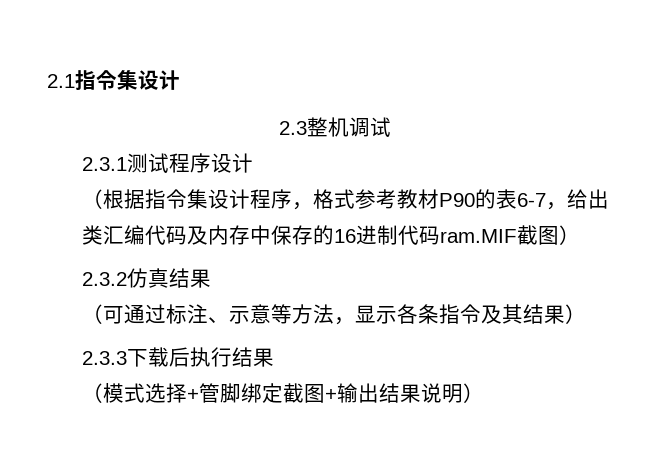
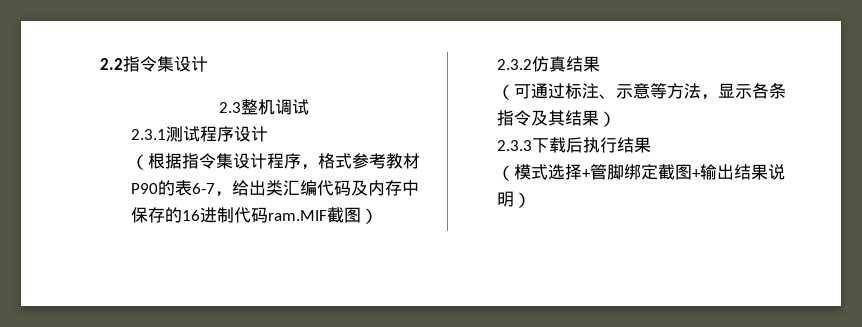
[47,74,75,88] 2.1 -> [100,58,123,70] 2.2

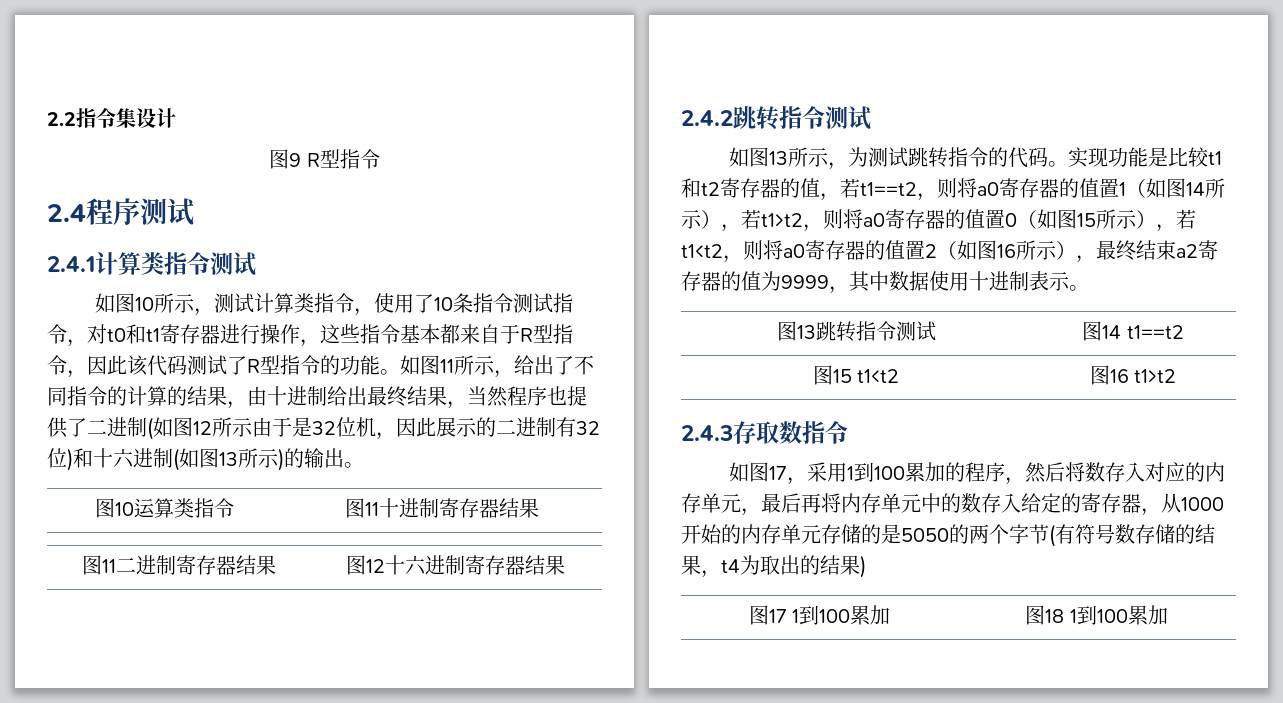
[218,99,309,115] [130,126,268,142] [130,153,420,170] [130,180,419,197] [130,207,378,224] [496,56,600,72] [496,83,786,100] [496,110,616,127] [496,137,651,153] [496,164,785,181] [496,191,531,208] 2.3整机调试 // 2.3.1测试程序设计 // （根据指令集设计程序，格式参考教材P90的表6-7，给出类汇编代码及内存中保存的16进制代码ram.MIF截图） // 2.3.2仿真结果 // （可通过标注、示意等方法，显示各条指令及其结果） // 2.3.3下载后执行结果 // （模式选择+管脚绑定截图+输出结果说明） -> [269,149,380,169] [47,198,194,226] [47,252,256,276] [95,293,574,316] [47,324,573,347] [47,355,594,378] [47,386,587,409] [47,417,600,440] [47,448,364,471] [95,498,234,518] [344,498,539,518] [81,555,276,575] [346,555,565,575] [681,106,871,130] [729,147,1223,170] [681,178,1225,201] [681,209,1196,232] [681,240,1218,263] [681,271,1089,294] [776,321,936,342] [1082,321,1184,341] [812,365,900,385] [1089,365,1177,385] [681,421,848,444] [729,462,1226,485] [681,493,1224,516] [681,524,1215,547] [681,555,866,578] [748,605,891,625] [1025,605,1168,625] 图9 R型指令 // 2.4程序测试 // 2.4.1计算类指令测试 // 如图10所示，测试计算类指令，使用了10条指令测试指令，对t0和t1寄存器进行操作，这些指令基本都来自于R型指令，因此该代码测试了R型指令的功能。如图11所示，给出了不同指令的计算的结果，由十进制给出最终结果，当然程序也提供了二进制(如图12所示由于是32位机，因此展示的二进制有32位)和十六进制(如图13所示)的输出。 // 图10运算类指令 | 图11十进制寄存器结果 // 图11二进制寄存器结果 | 图12十六进制寄存器结果 // 2.4.2跳转指令测试 // 如图13所示，为测试跳转指令的代码。实现功能是比较t1和t2寄存器的值，若t1==t2，则将a0寄存器的值置1（如图14所示），若t1>t2，则将a0寄存器的值置0（如图15所示），若t1<t2，则将a0寄存器的值置2（如图16所示），最终结束a2寄存器的值为9999，其中数据使用十进制表示。 // 图13跳转指令测试 | 图14 t1==t2 // 图15 t1<t2 | 图16 t1>t2 // 2.4.3存取数指令 // 如图17，采用1到100累加的程序，然后将数存入对应的内存单元，最后再将内存单元中的数存入给定的寄存器，从1000开始的内存单元存储的是5050的两个字节(有符号数存储的结果，t4为取出的结果) // 图17 1到100累加 | 图18 1到100累加

